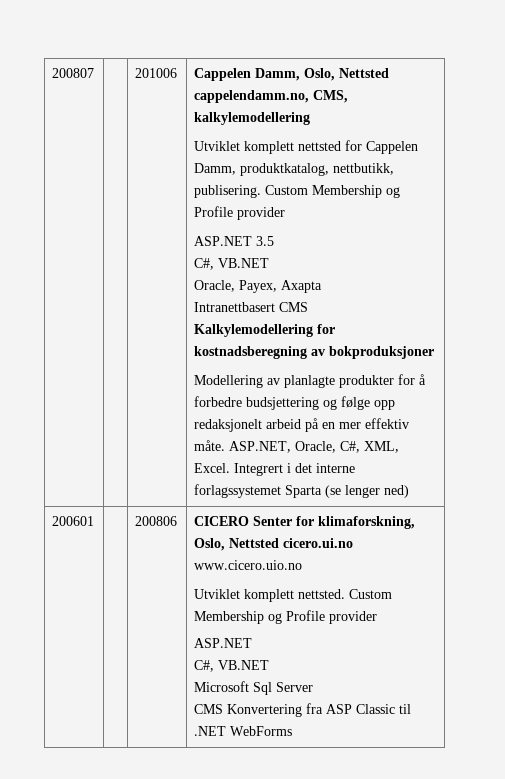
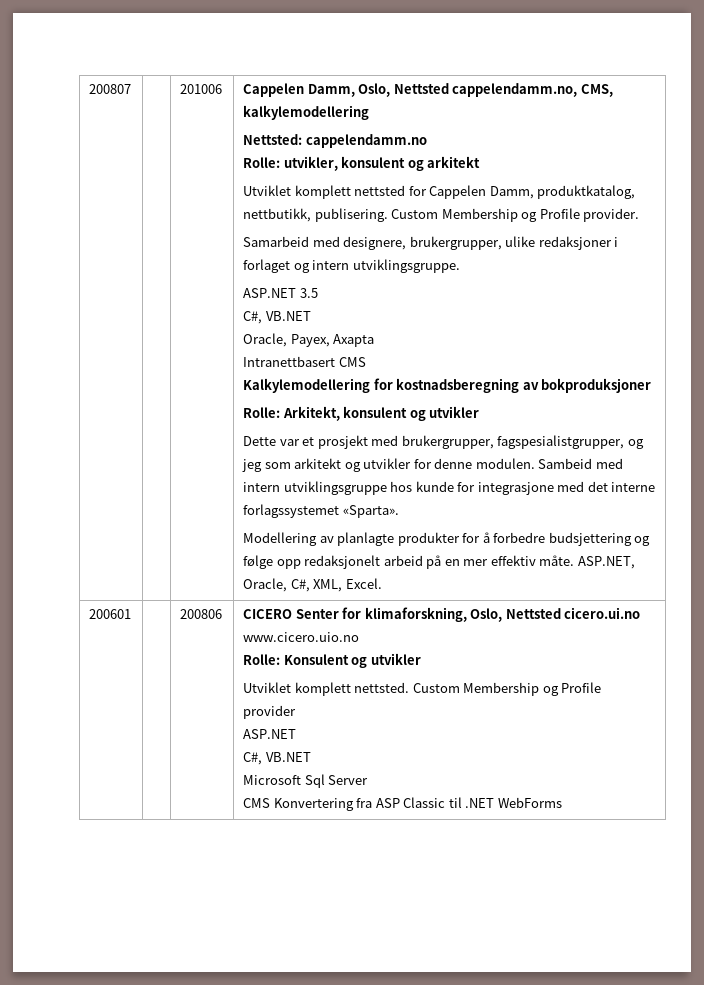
(311, 118) none -> [243,134,427,148] [243,156,481,171] // Nettsted: cappelendamm.no // Rolle: utvikler, konsulent og arkitekt
[237,207,286,220] provider -> [583,208,640,222] [243,236,619,250] [243,259,460,273] provider. // Samarbeid med designere, brukergrupper, ulike redaksjoner i forlaget og intern utviklingsgruppe.
(435, 352) none -> [243,406,480,421] [243,435,644,449] [242,458,623,472] [243,481,656,495] [243,504,399,518] // Rolle: Arkitekt, konsulent og utvikler // Dette var et prosjekt med brukergrupper, fagspesialistgrupper, og jeg som arkitekt og utvikler for denne modulen. Sambeid med intern utviklingsgruppe hos kunde for integrasjone med det interne forlagssystemet «Sparta».
[234,463,356,476] [194,484,410,498] Integrert i det interne forlagssystemet Sparta (se lenger ned) -> (382, 583) none
(303, 565) none -> [243,653,421,668] // Rolle: Konsulent og utvikler

